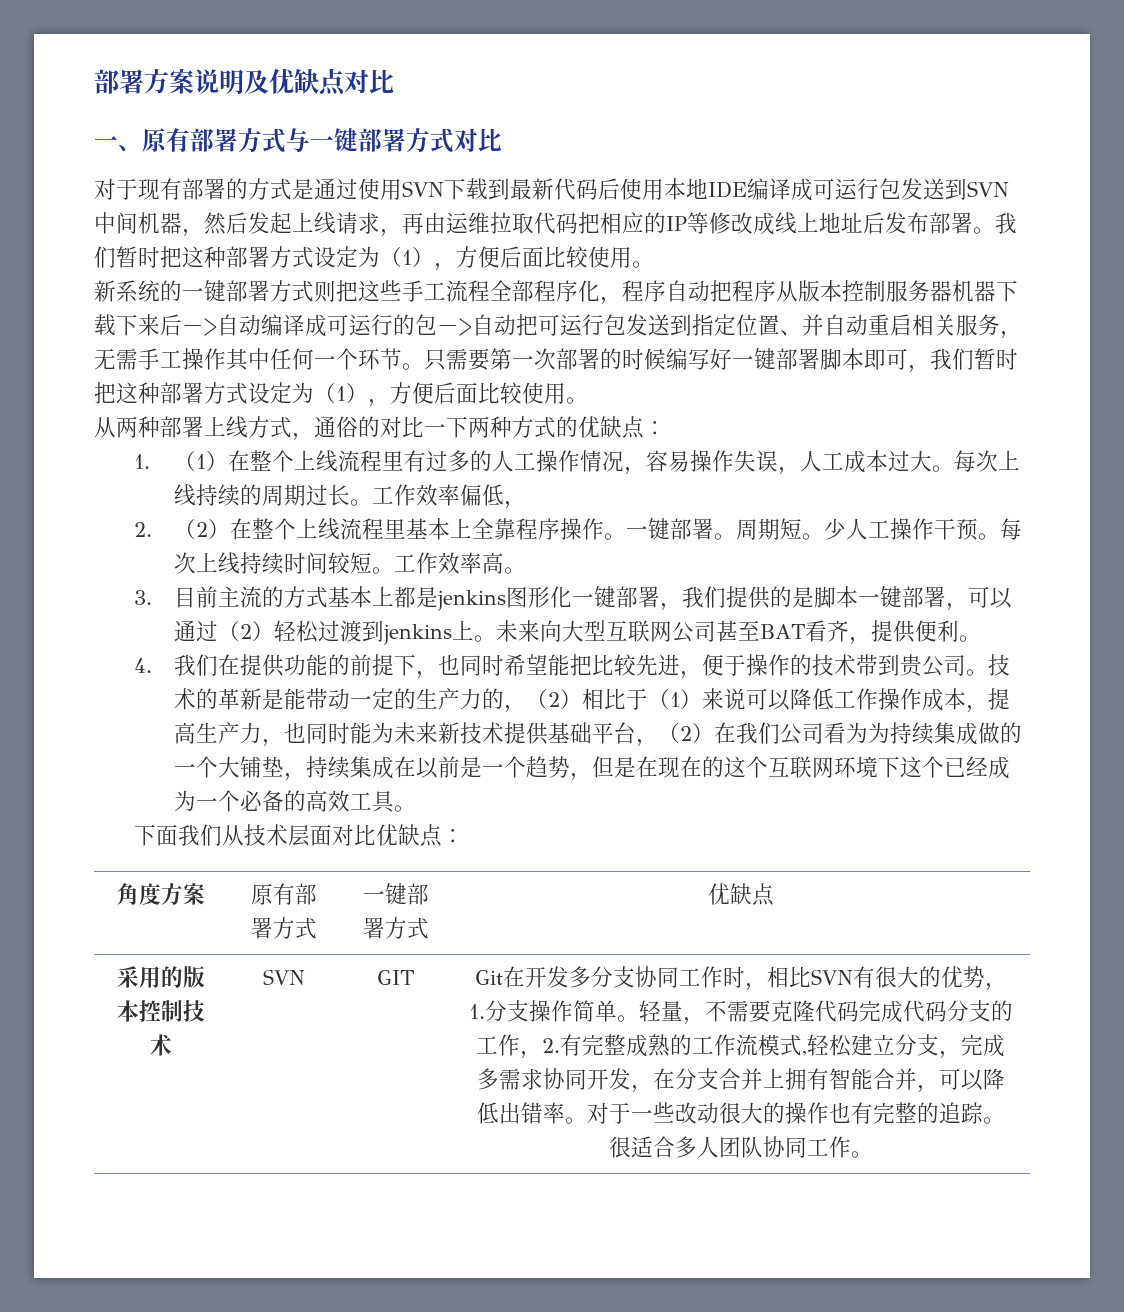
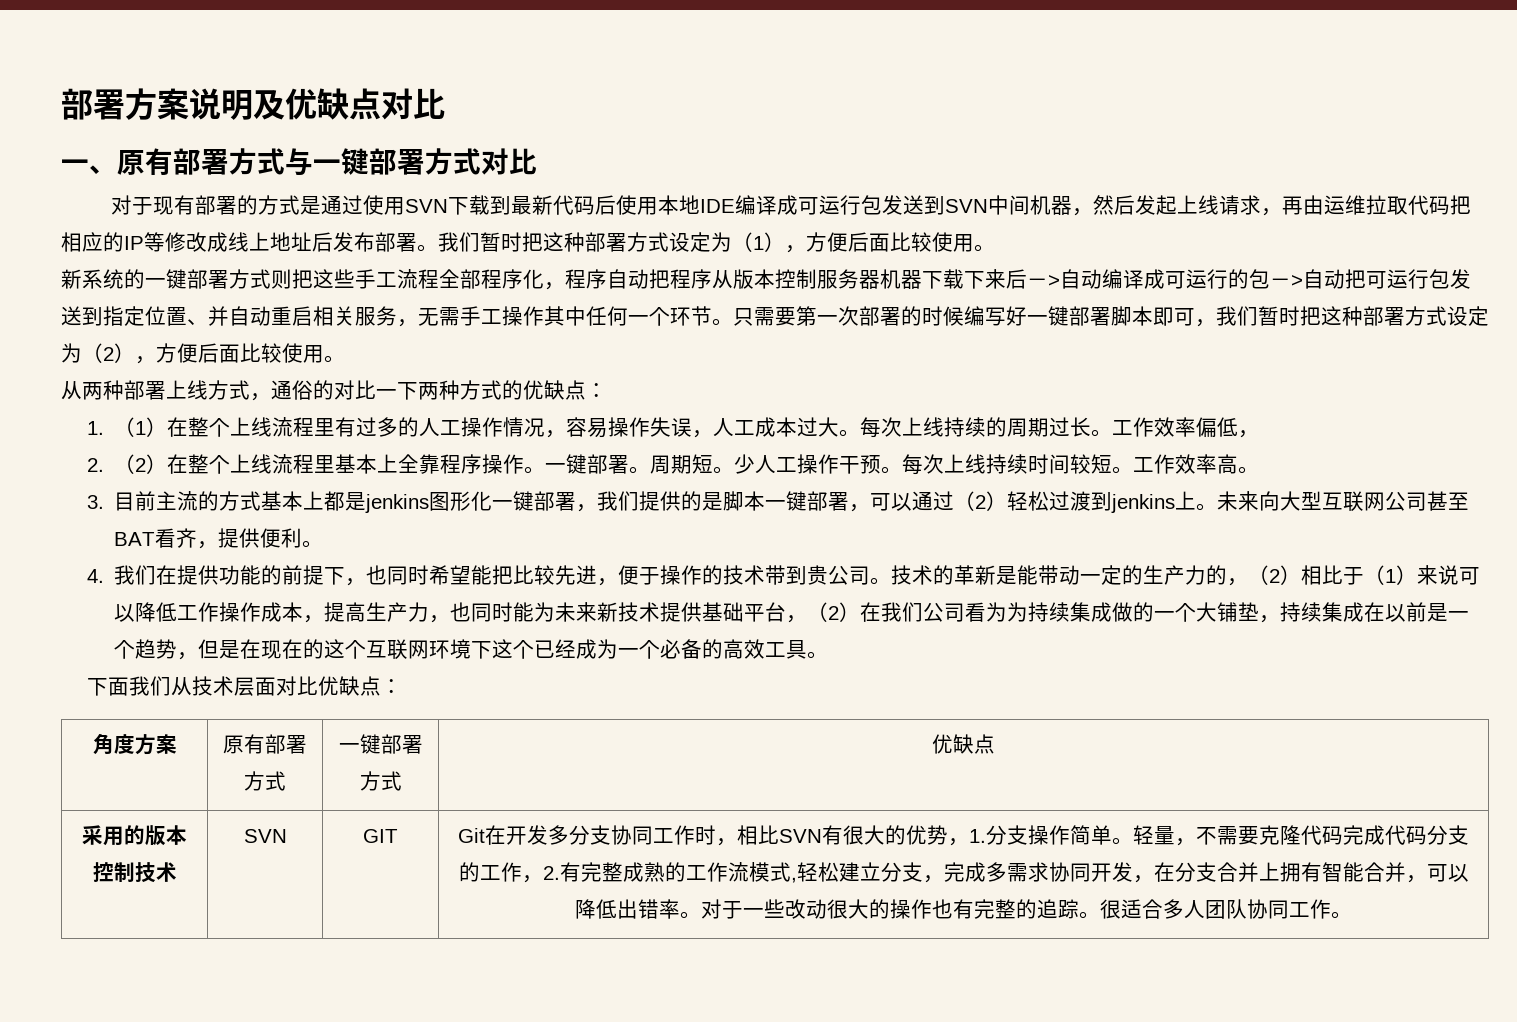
[336,386,346,401] 1 -> [103,347,114,361] 2

